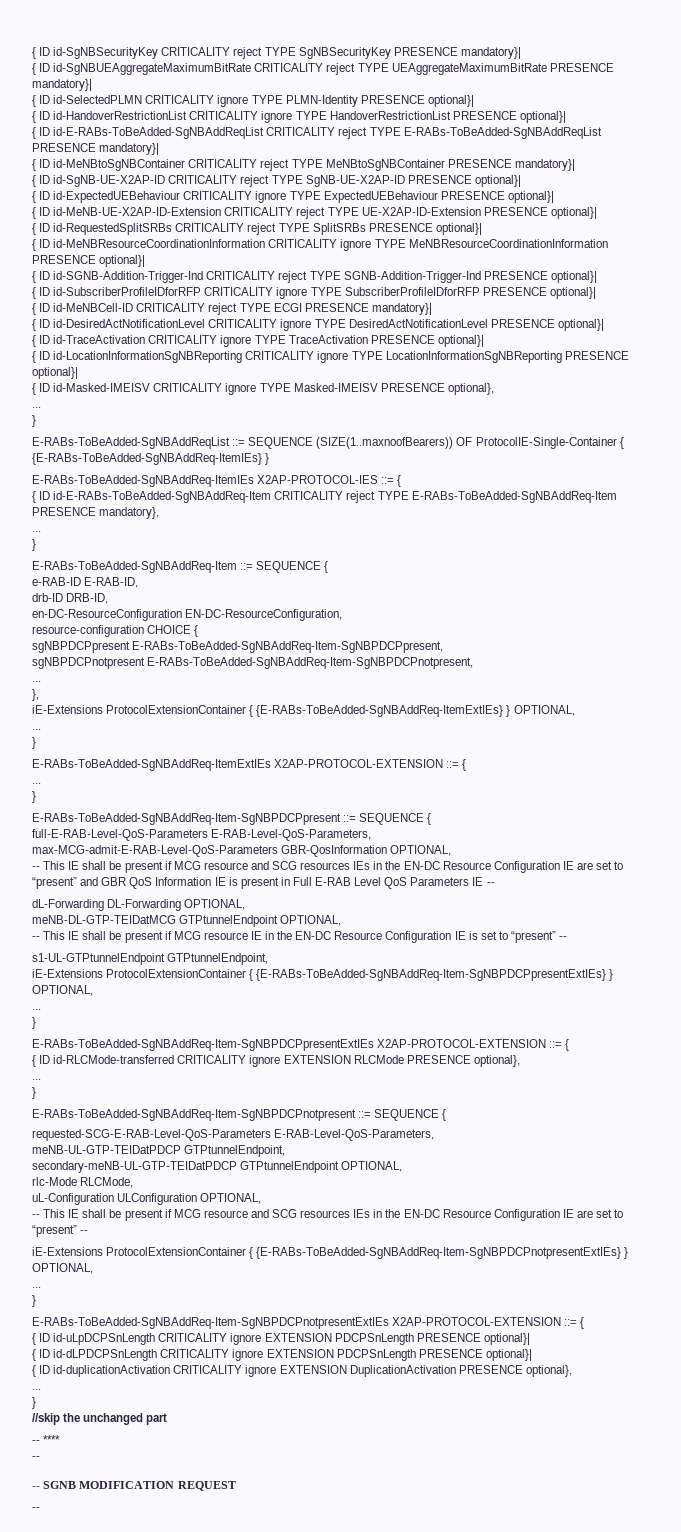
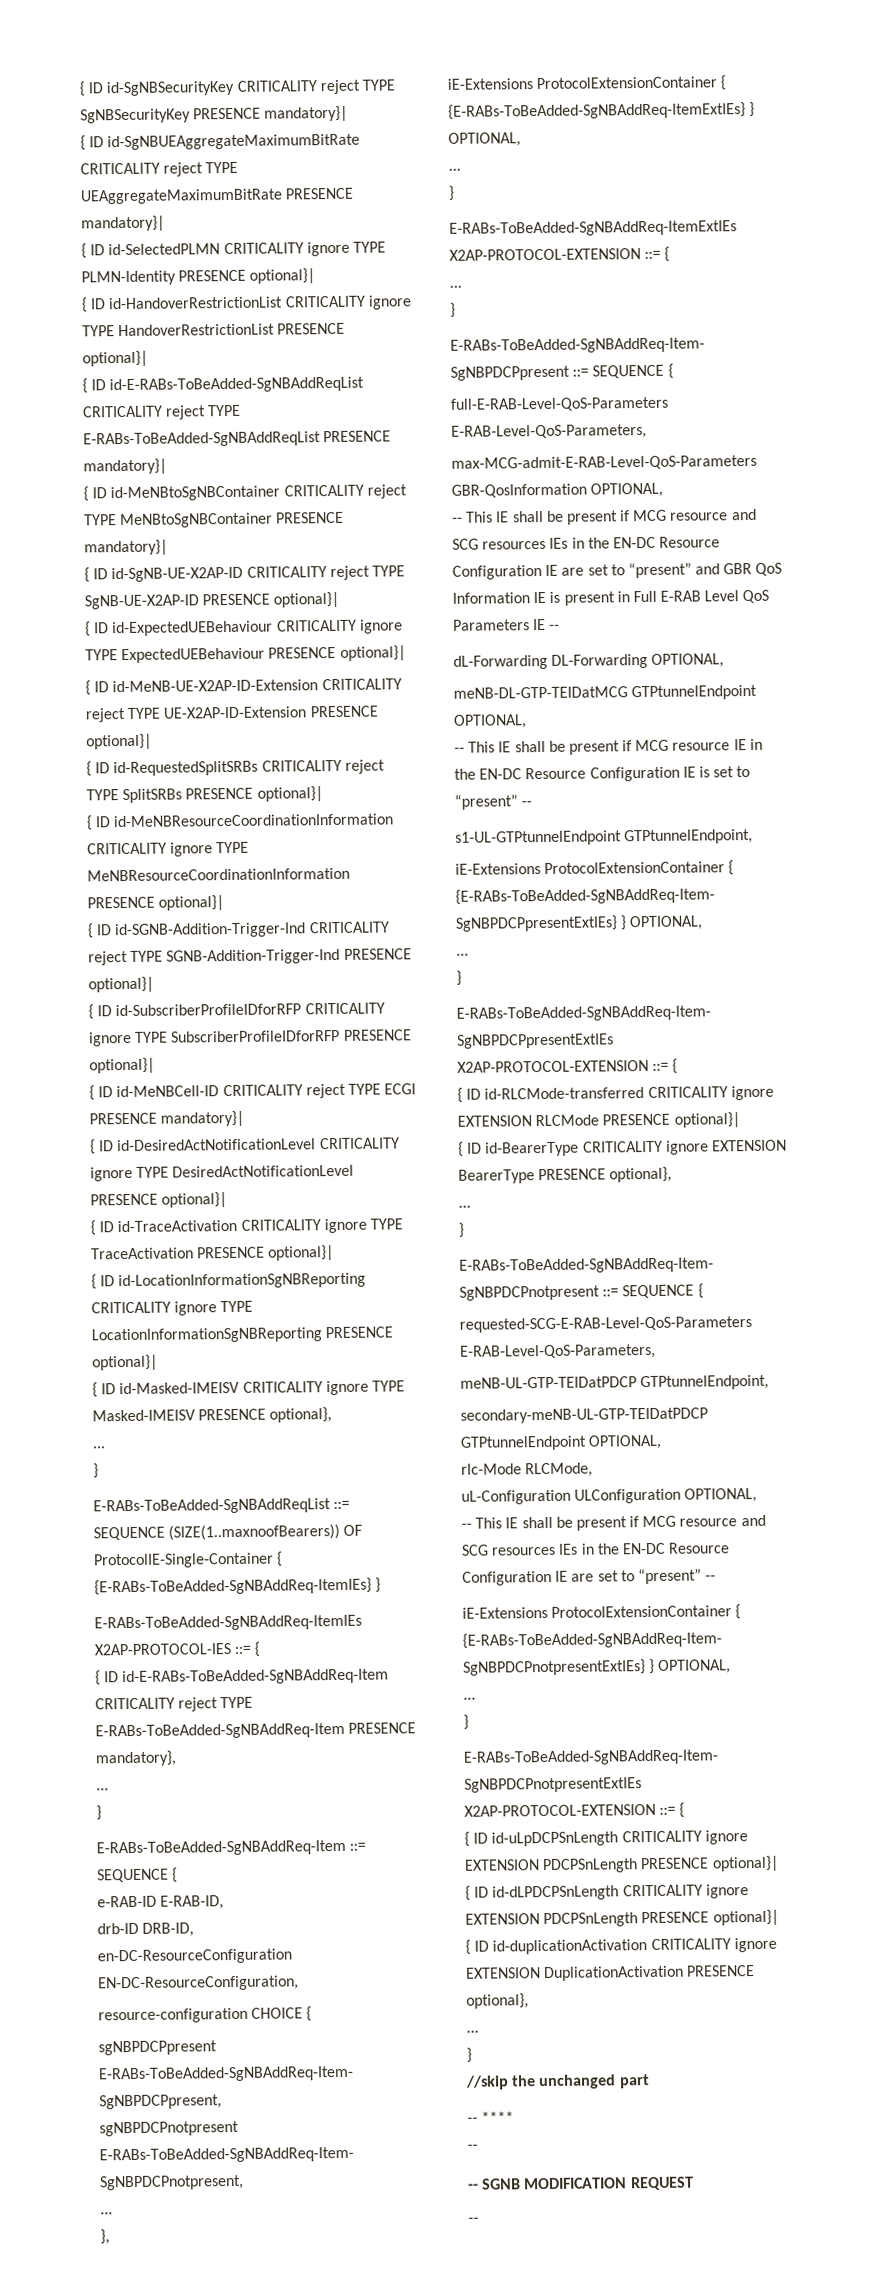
(471, 1059) none -> [673,1112,740,1128] [458,1139,787,1157] [458,1168,607,1184] optional}| // { ID id-BearerType CRITICALITY ignore EXTENSION BearerType PRESENCE

